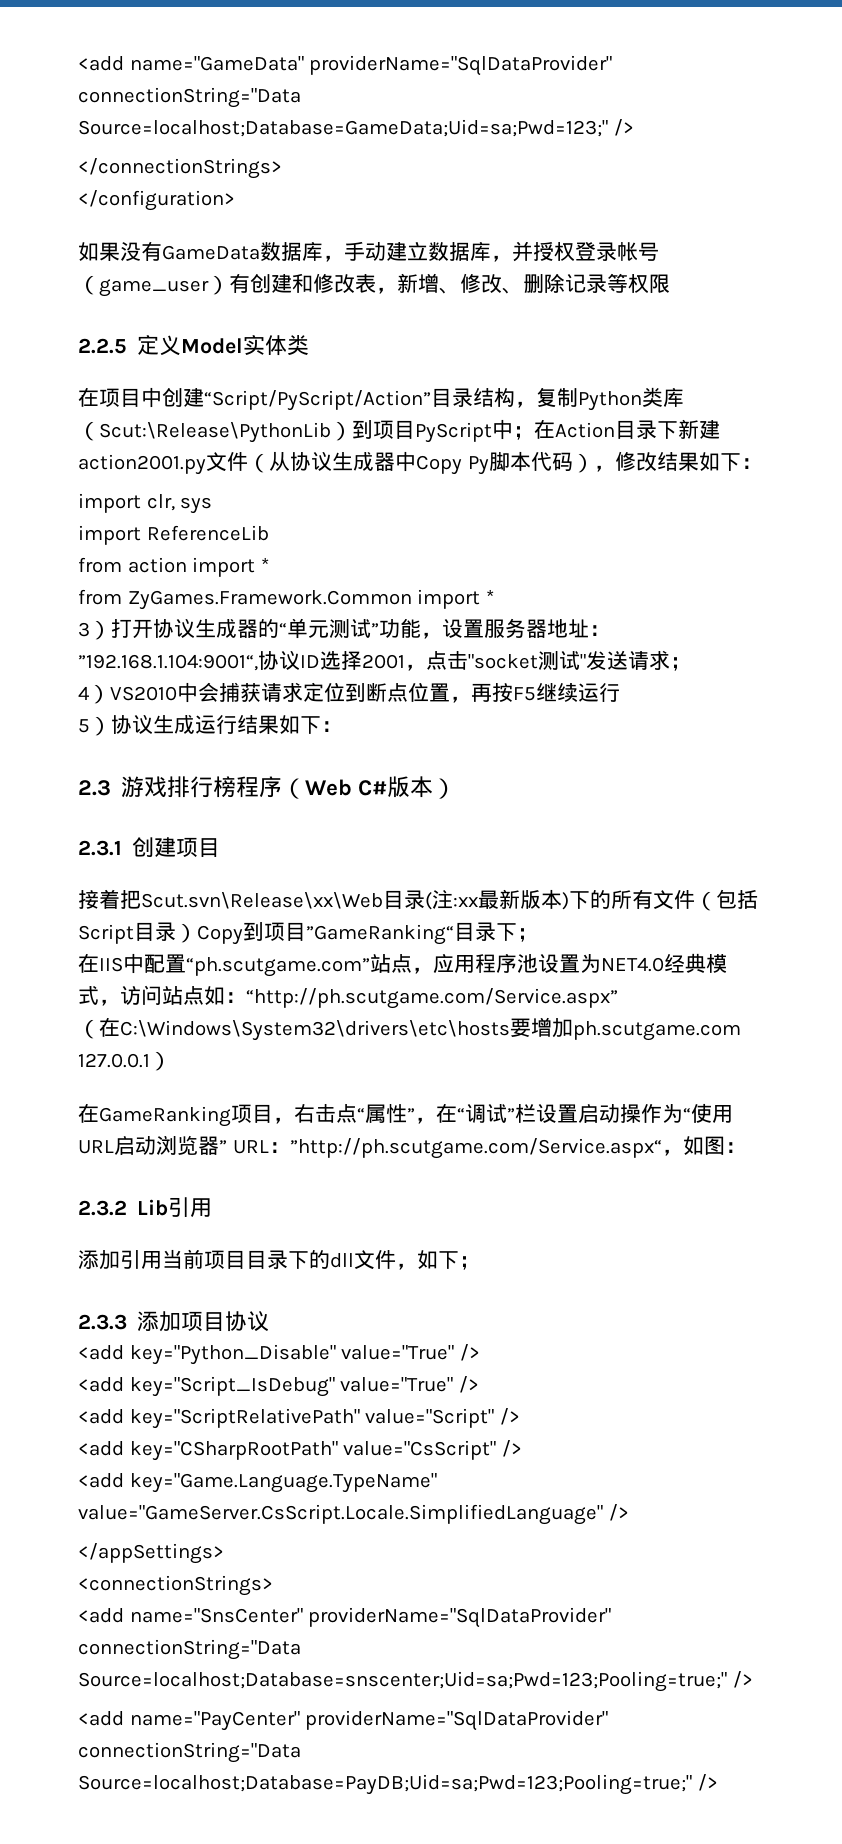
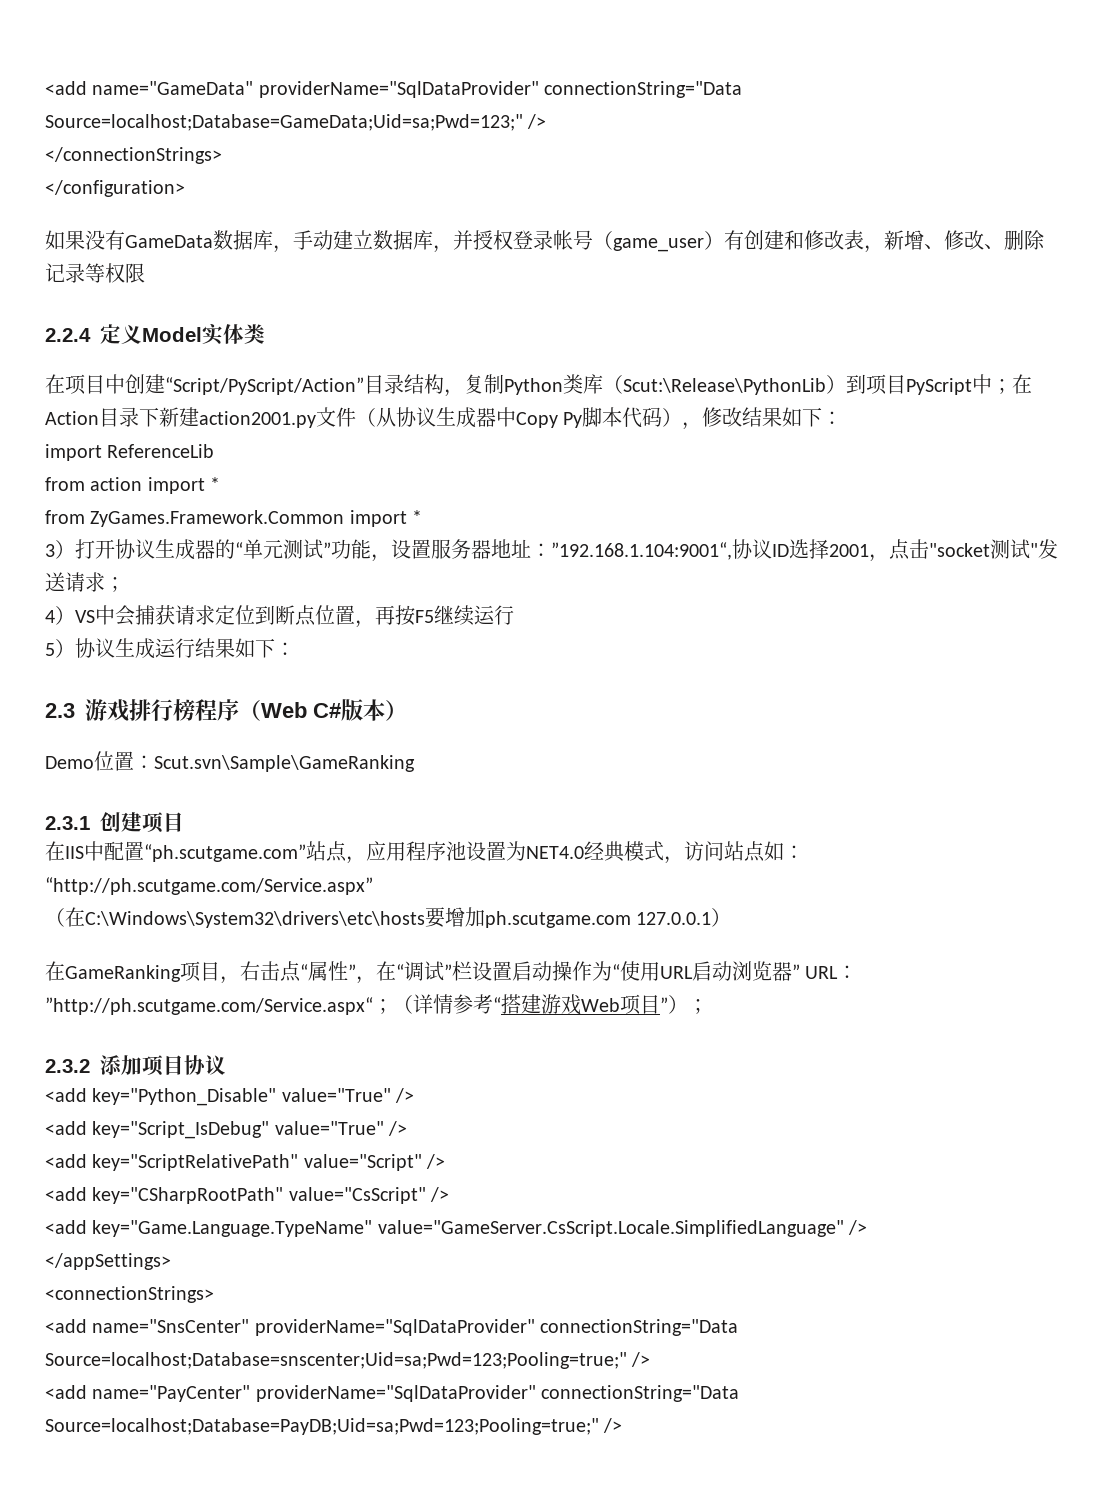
[78,338,127,354] 2.2.5 -> [45,328,91,342] 2.2.4
[78,493,213,514] // import clr, sys -> (843, 418) none
[110,686,177,701] VS2010 -> [75,610,95,623] VS
(457, 788) none -> [45,751,415,772] // Demo位置：Scut.svn\Sample\GameRanking
[78,889,758,911] [78,922,538,945] // 接着把Scut.svn\Release\xx\Web目录(注:xx最新版本)下的所有文件（包括Script目录）Copy到项目”GameRanking“目录下； -> (184, 822) none
[661,1136,746,1156] [78,1197,213,1217] [78,1249,480,1270] [78,1314,127,1330] ，如图： // 2.3.2 Lib引用 // 添加引用当前项目目录下的dll文件，如下； // 2.3.3 -> [373,994,708,1015] [45,1059,90,1073] ；（详情参考“搭建游戏Web项目”）； // 2.3.2

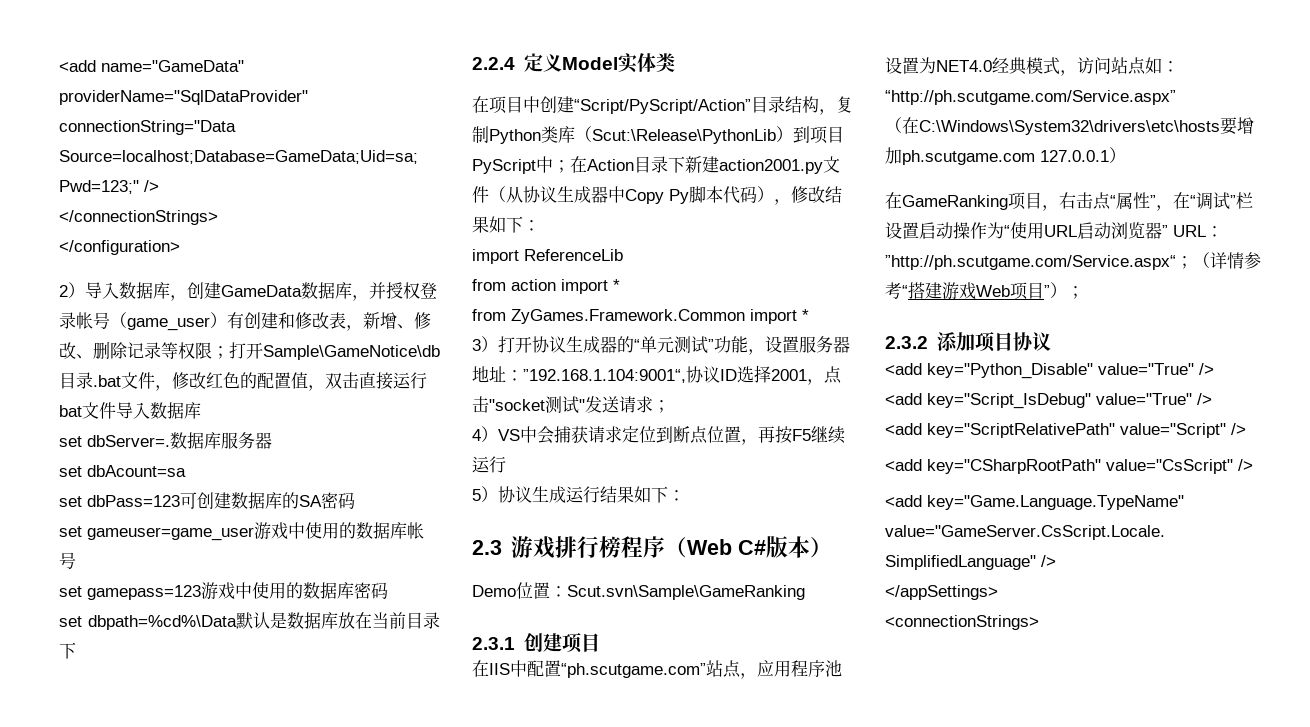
[45,230,373,253] 如果没有GameData数据库，手动建立 -> [59,282,302,301] 2）导入数据库，创建GameData
(145, 273) none -> [212,342,440,360] [59,372,427,391] [59,402,201,419] [59,432,272,449] [59,465,186,477] [59,492,355,509] [59,522,424,541] [59,552,76,569] [59,582,388,600] [59,612,440,630] [59,642,76,659] ；打开Sample\GameNotice\db目录.bat文件，修改红色的配置值，双击直接运行bat文件导入数据库 // set dbServer=.数据库服务器 // set dbAcount=sa // set dbPass=123可创建数据库的SA密码 // set gameuser=game_user游戏中使用的数据库帐号 // set gamepass=123游戏中使用的数据库密码 // set dbpath=%cd%\Data默认是数据库放在当前目录下
[45,1319,739,1336] [45,1352,651,1369] [45,1385,740,1402] [45,1418,623,1435] // <add name="SnsCenter" providerName="SqlDataProvider" connectionString="Data Source=localhost;Database=snscenter;Uid=sa;Pwd=123;Pooling=true;" /> // <add name="PayCenter" providerName="SqlDataProvider" connectionString="Data Source=localhost;Database=PayDB;Uid=sa;Pwd=123;Pooling=true;" /> -> (1039, 622) none

